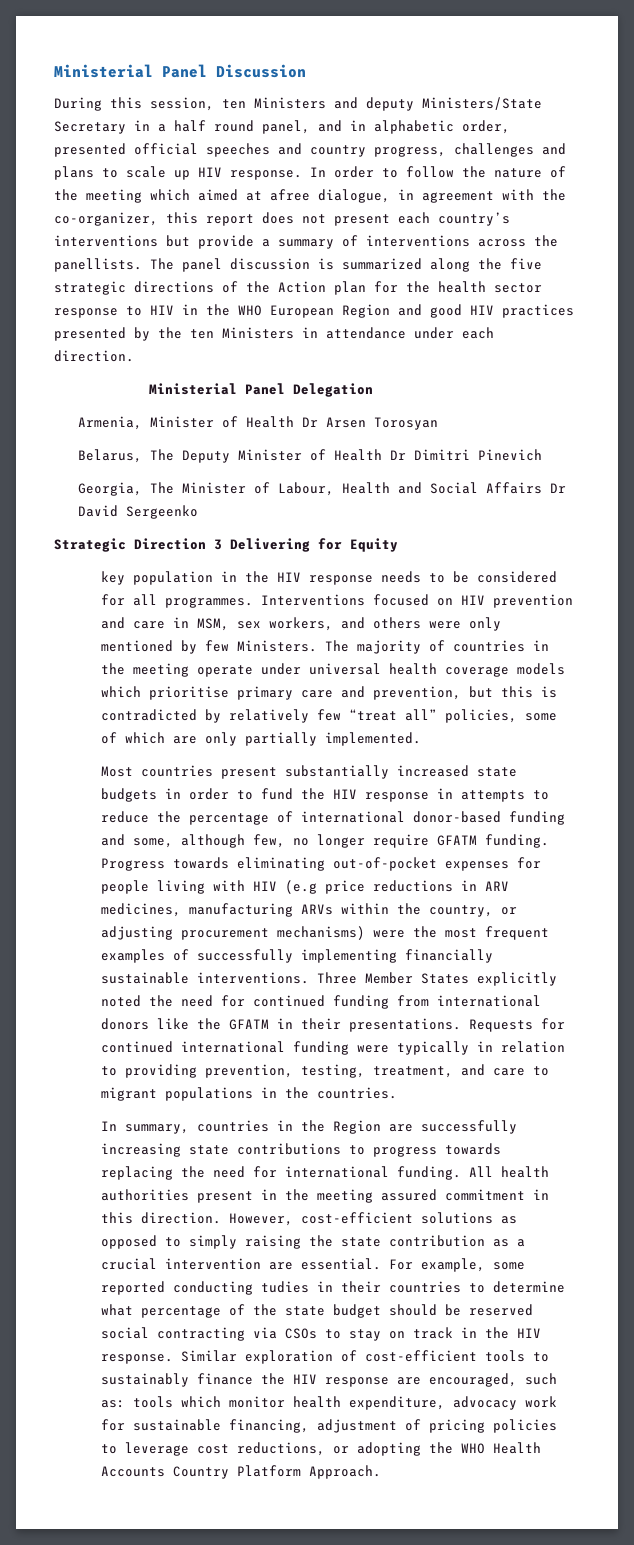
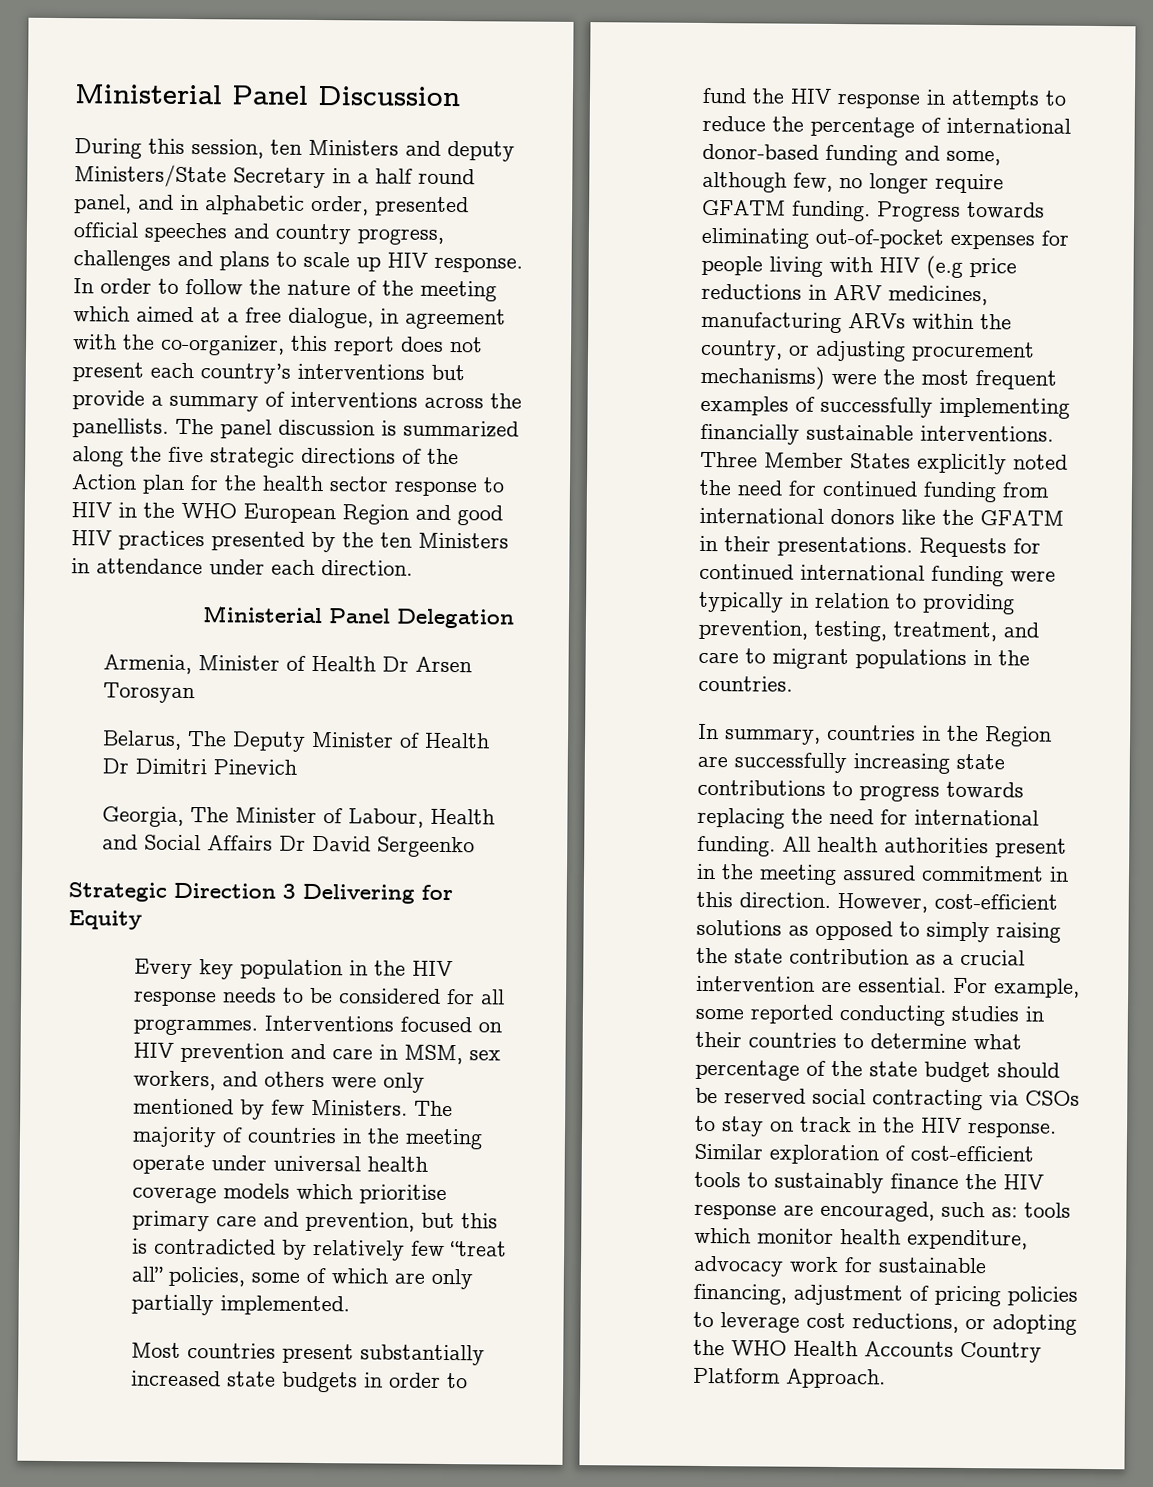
[270,189,310,201] afree -> [227,307,282,323] a free
(398, 545) none -> [134,958,194,980] Every
[261,1281,310,1293] tudies -> [951,1005,1020,1022] studies

